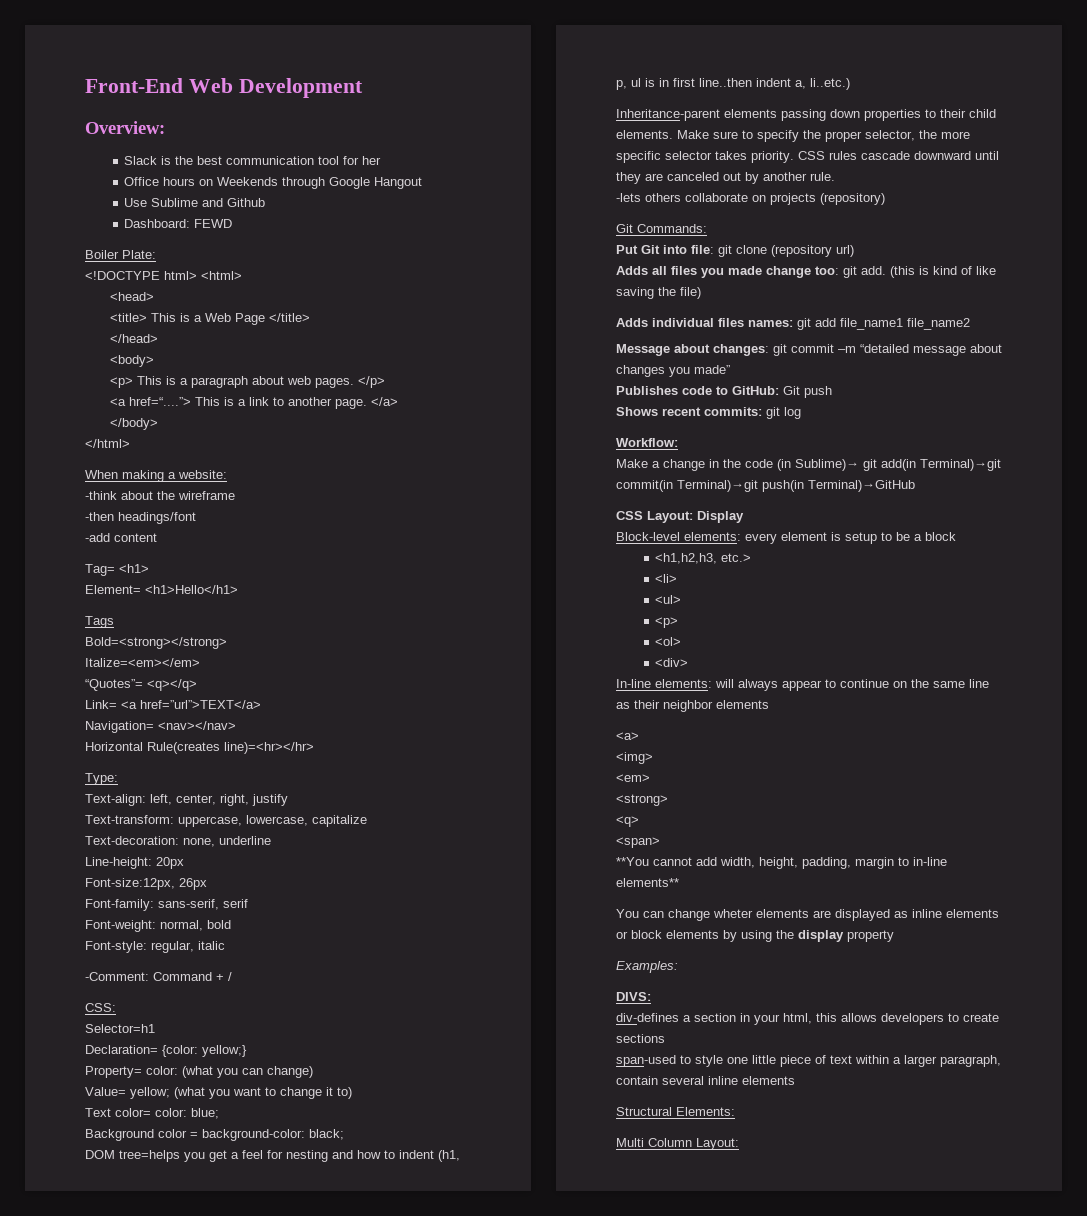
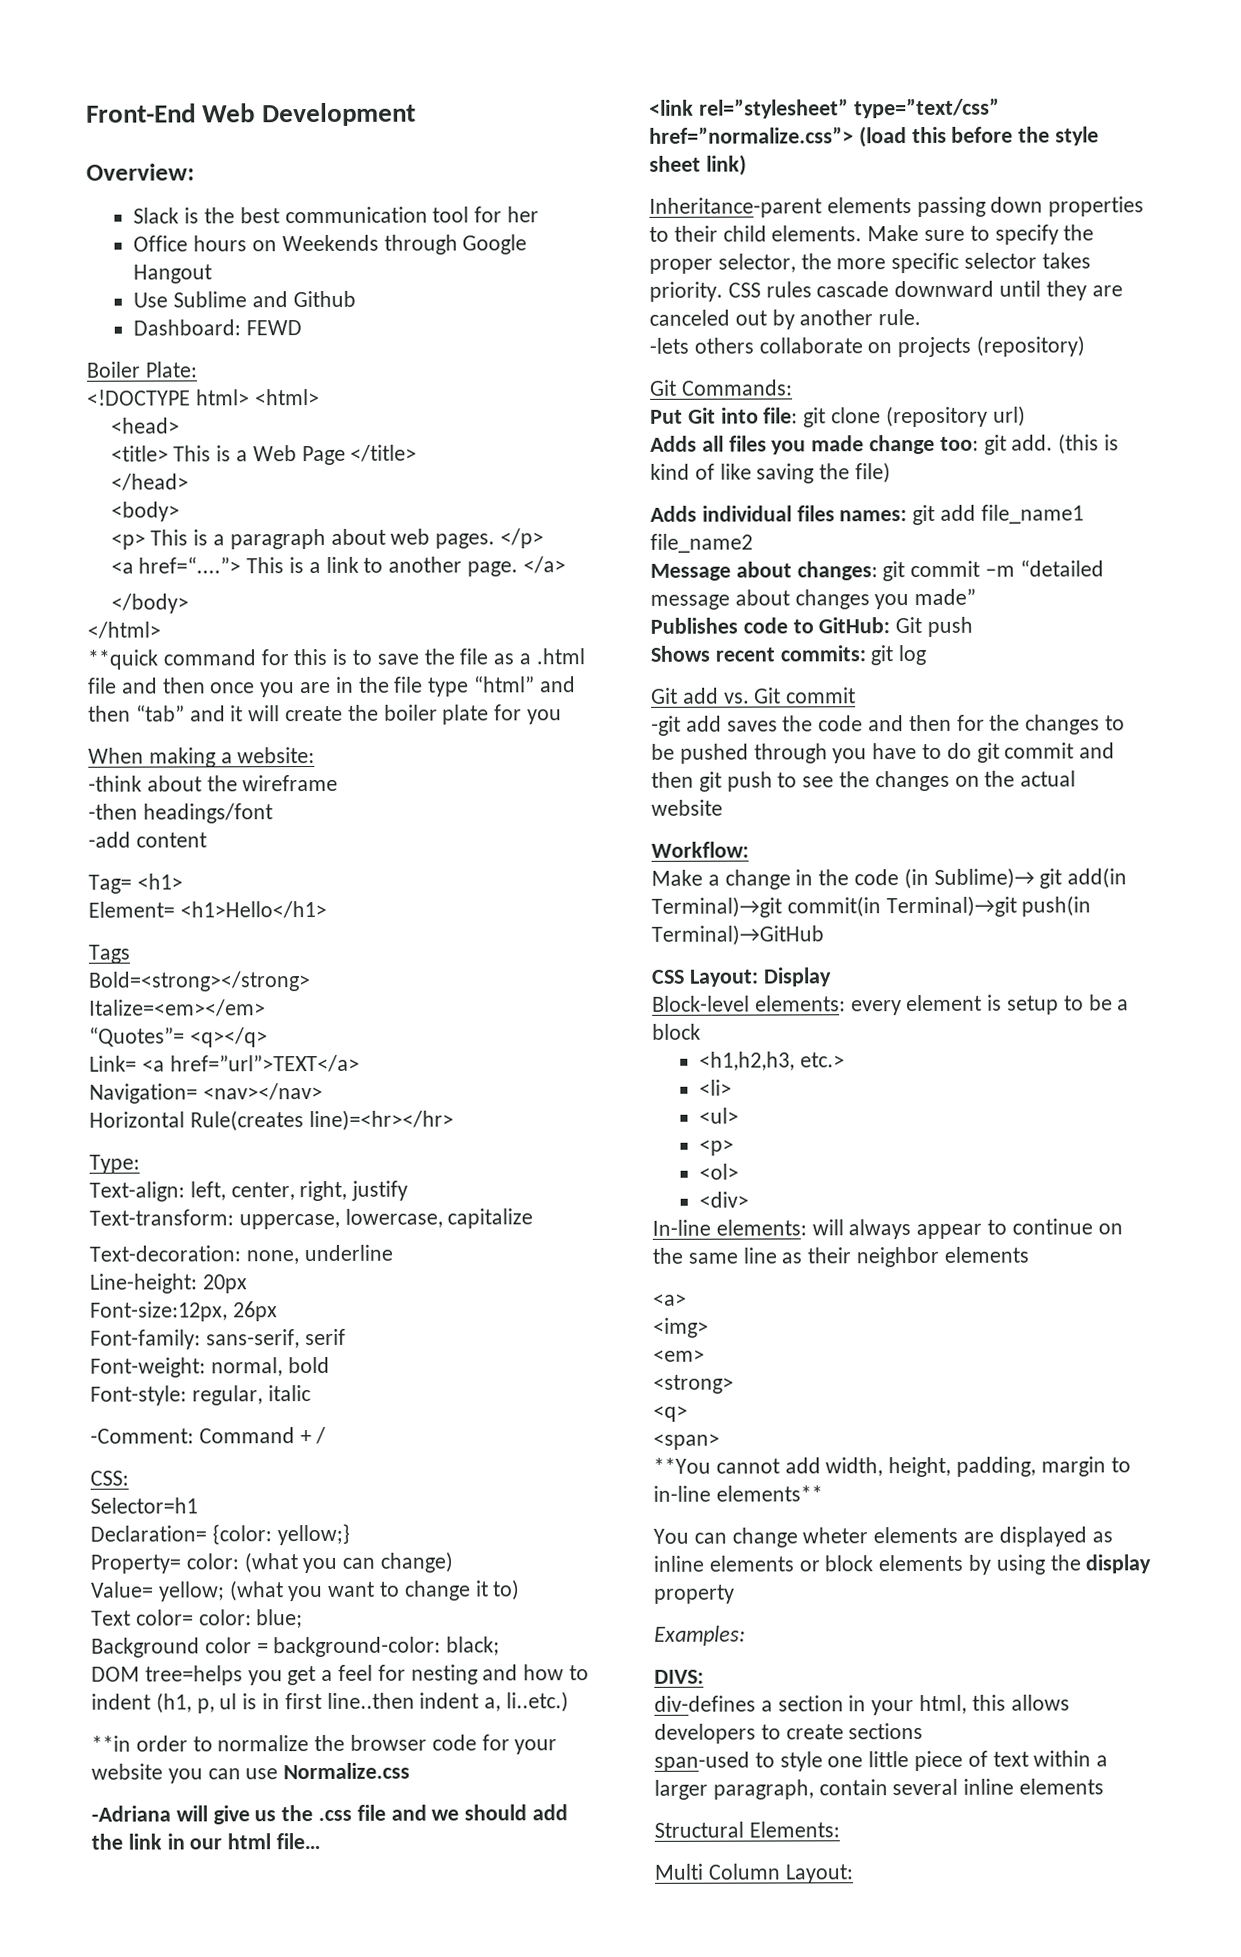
(130, 443) none -> [87,648,585,670] [87,675,576,698] [88,704,563,725] // **quick command for this is to save the file as a .html file and then once you are in the file type “html” and then “tab” and it will create the boiler plate for you
(850, 84) none -> [91,1734,558,1755] [91,1762,411,1784] [91,1804,569,1825] [91,1832,322,1850] [649,97,1000,119] [649,126,1100,148] [649,154,747,176] // **in order to normalize the browser code for your website you can use Normalize.css // -Adriana will give us the .css file and we should add the link in our html file… // <link rel=”stylesheet” type=”text/css” href=”normalize.css”> (load this before the style sheet link)
(801, 413) none -> [651,687,857,704] [651,714,1126,736] [651,742,1116,764] [651,770,1077,792] [651,799,723,816] // Git add vs. Git commit // -git add saves the code and then for the changes to be pushed through you have to do git commit and then git push to see the changes on the actual website

